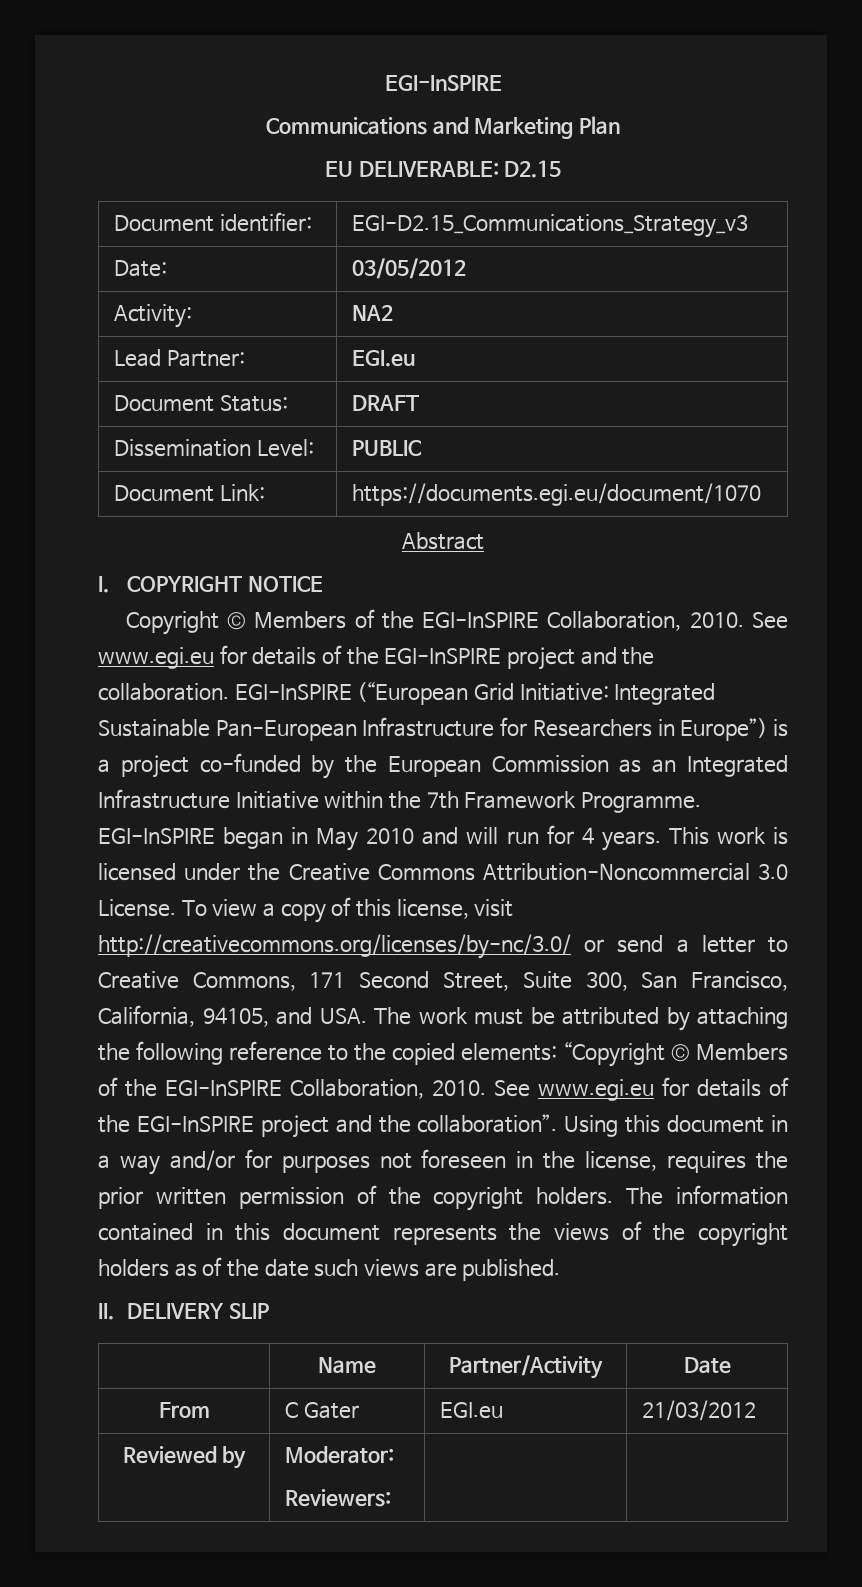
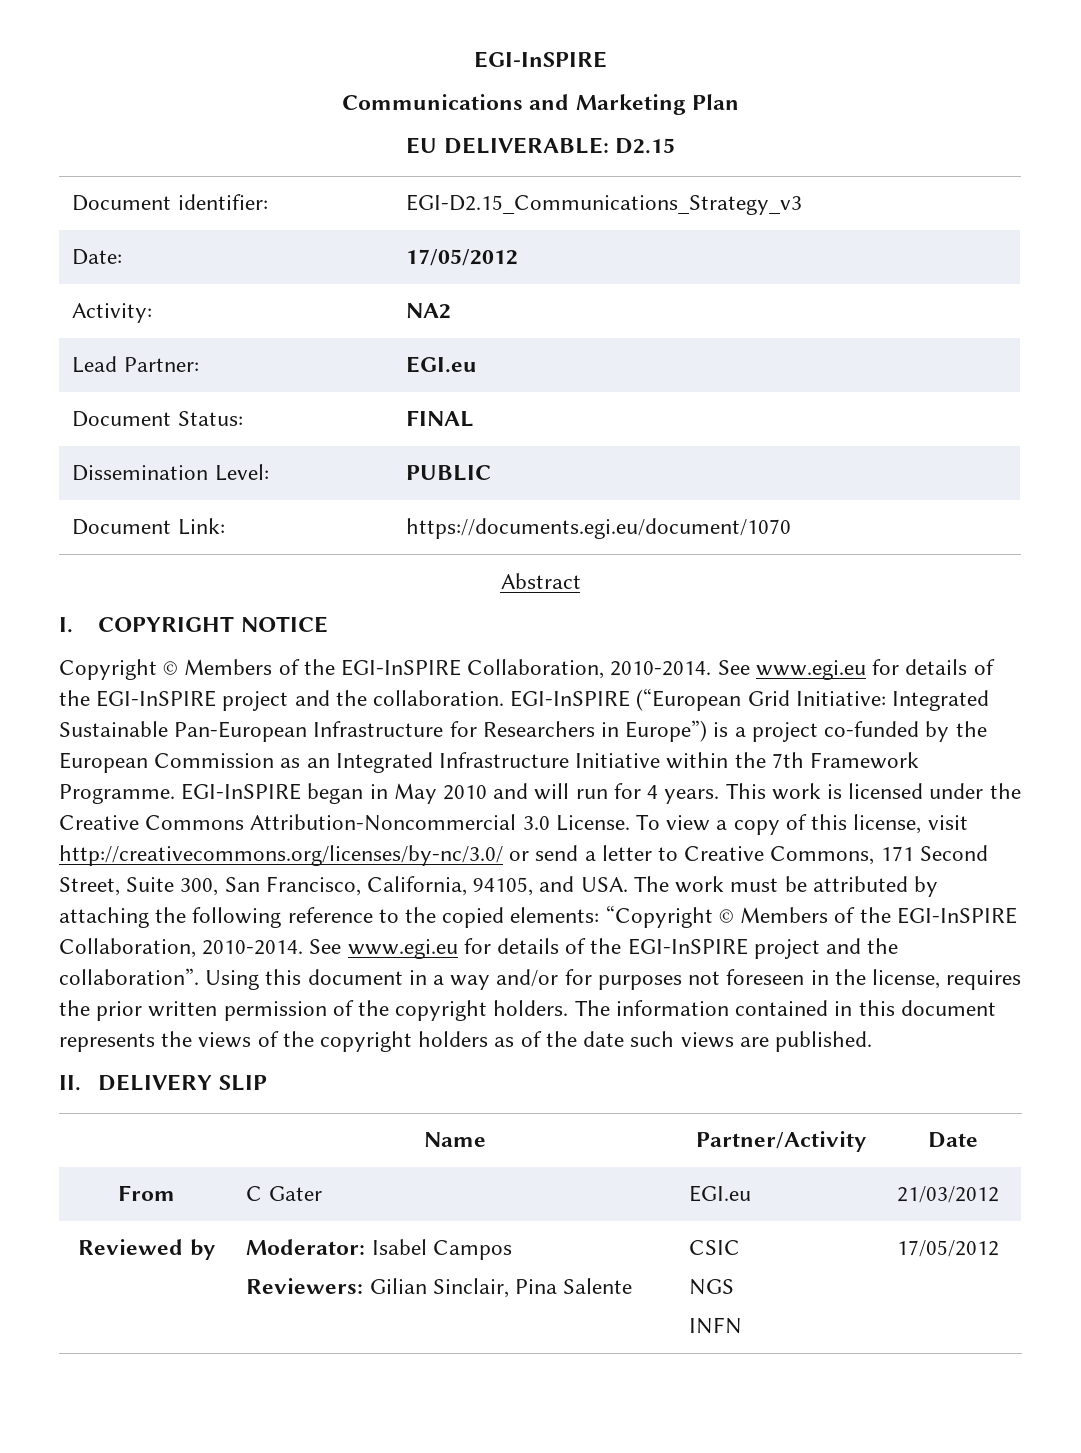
[352,258,467,279] 03/05/2012 -> [406,249,519,266] 17/05/2012
[352,395,420,411] DRAFT -> [406,410,475,427] FINAL
[689,612,744,628] 2010. -> [610,661,712,676] 2010-2014.
[431,1080,486,1096] 2010. -> [202,940,304,955] 2010-2014.
(395, 1455) none -> [371,1239,512,1260] Isabel Campos
(392, 1498) | | -> [369,1278,633,1298] [689,1240,741,1255] [689,1279,735,1295] [689,1317,743,1334] [897,1240,1000,1257] Gilian Sinclair, Pina Salente | CSIC // NGS // INFN | 17/05/2012

